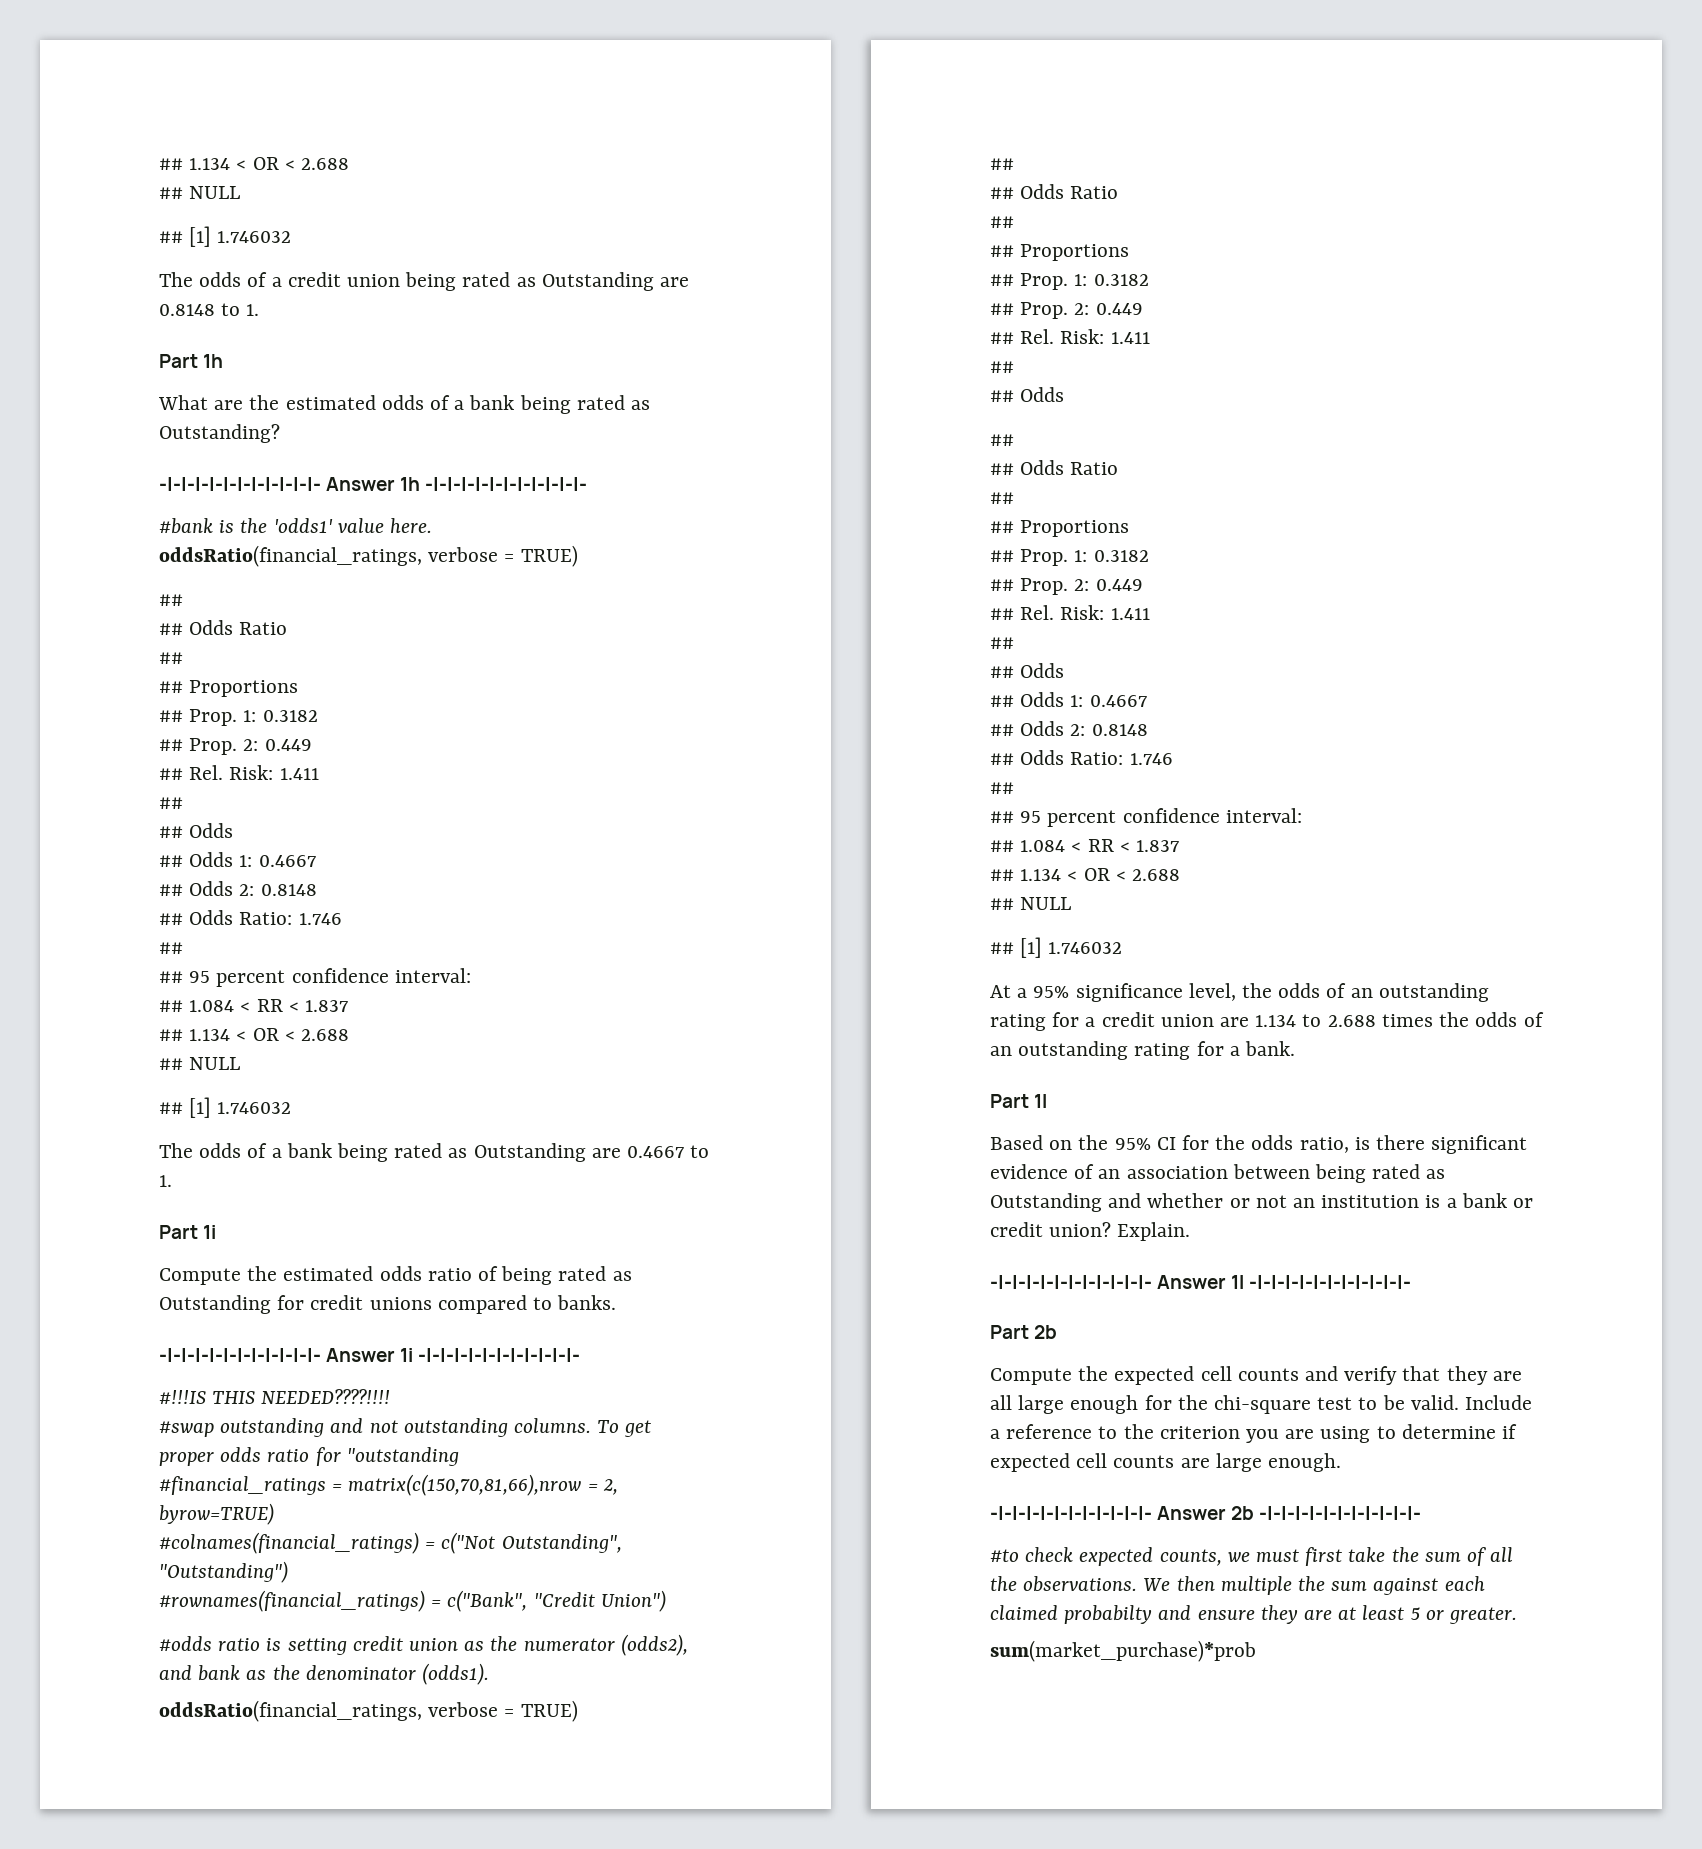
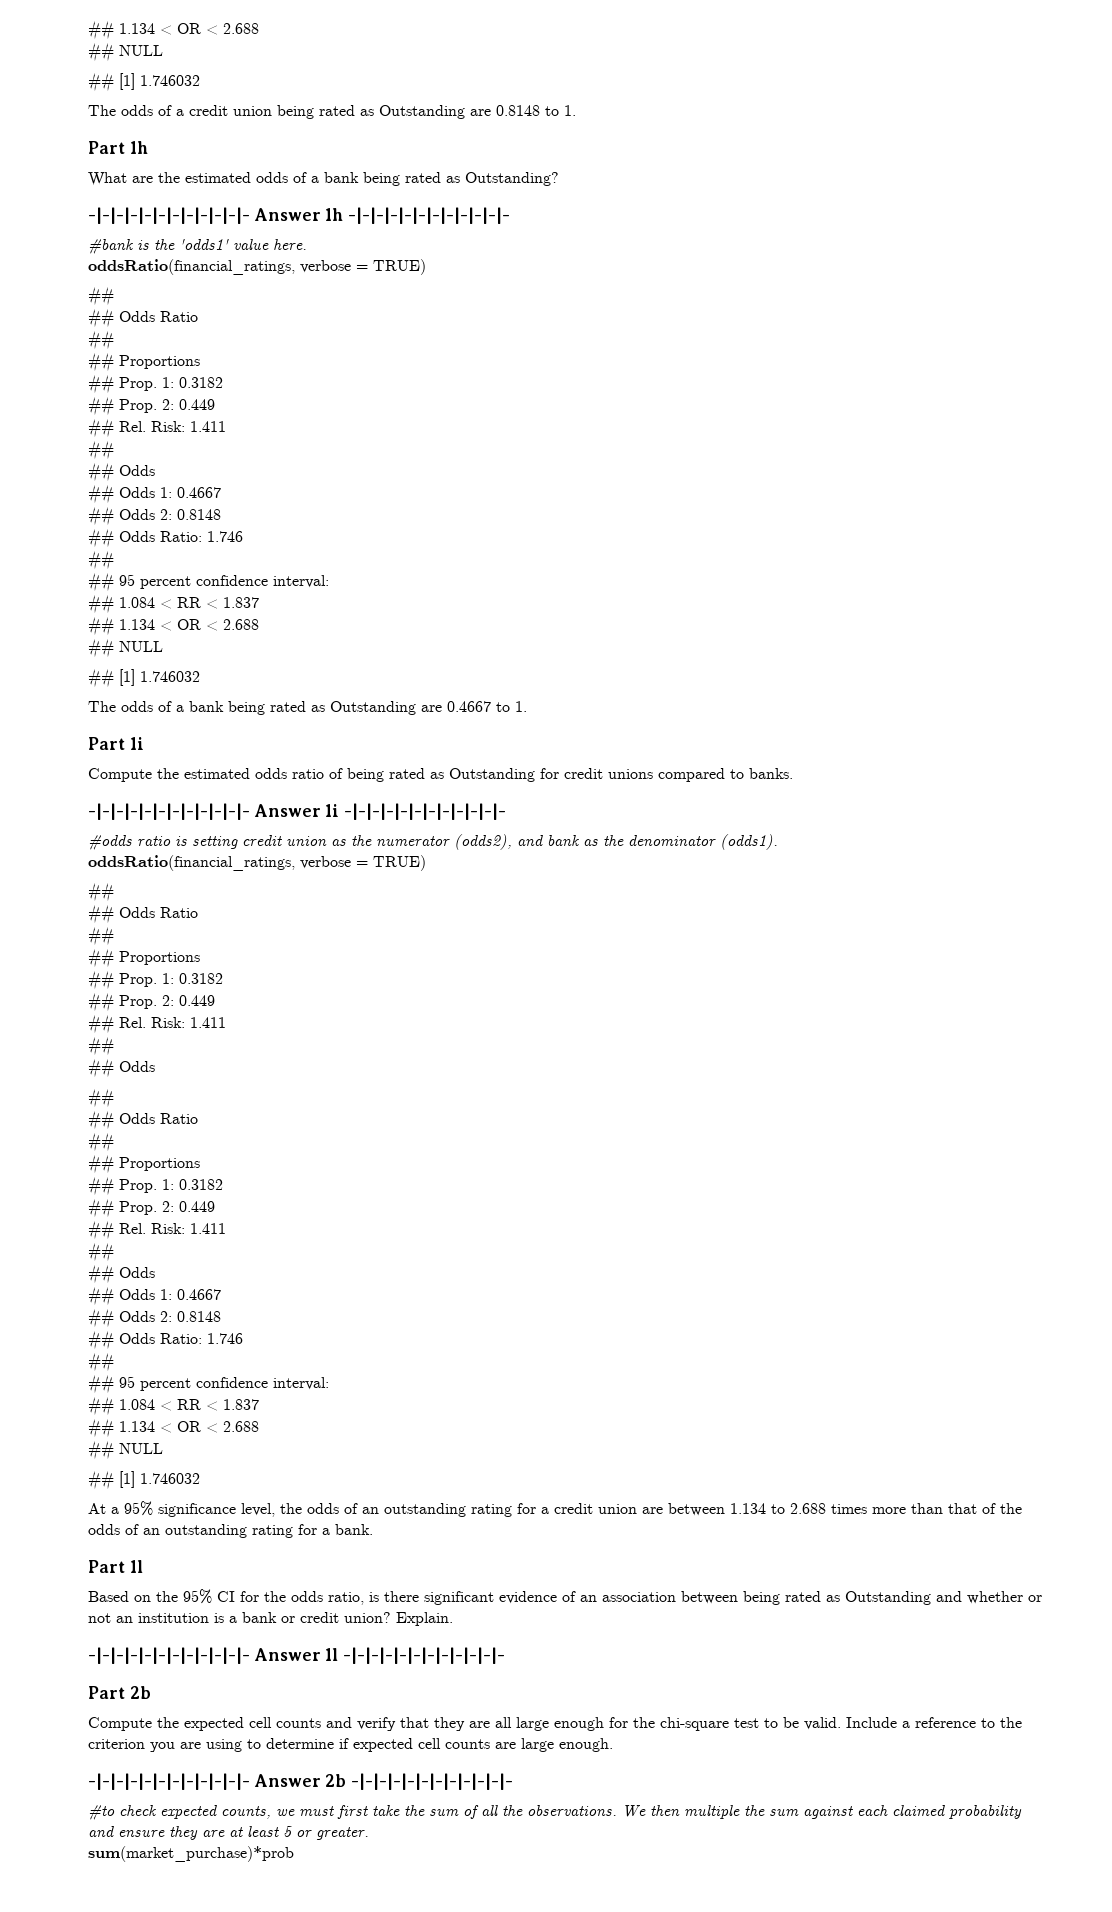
[159,1389,391,1404] [159,1418,652,1437] [159,1447,459,1466] [159,1474,618,1496] [159,1503,274,1525] [159,1532,622,1554] [159,1561,288,1583] [159,1590,666,1612] // #!!!IS THIS NEEDED????!!!! // #swap outstanding and not outstanding columns. To get proper odds ratio for "outstanding // #financial_ratings = matrix(c(150,70,81,66),nrow = 2, byrow=TRUE) // #colnames(financial_ratings) = c("Not Outstanding", "Outstanding") // #rownames(financial_ratings) = c("Bank", "Credit Union") -> (507, 811) none
(1250, 1022) none -> [668,1503,725,1516] between
(1433, 1020) none -> [872,1503,996,1514] more than that of
[1064,1605,1153,1624] probabilty -> [949,1805,1022,1819] probability

